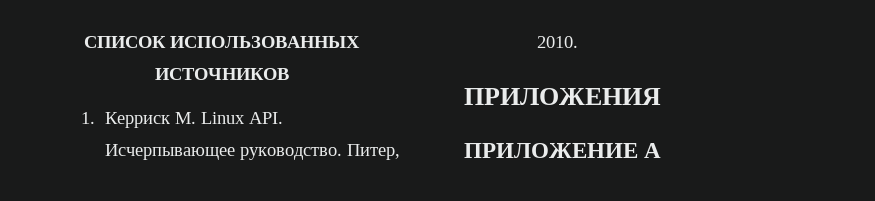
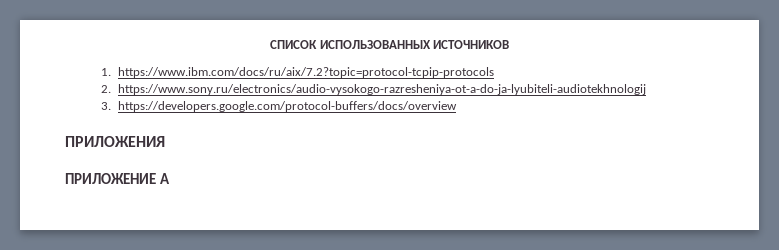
[105,112,284,128] [105,144,401,160] [537,36,579,48] Керриск М. Linux API. Исчерпывающее руководство. Питер, 2010. -> [118,67,495,78] [100,84,647,95] [100,101,458,112] https://www.ibm.com/docs/ru/aix/7.2?topic=protocol-tcpip-protocols // 2. https://www.sony.ru/electronics/audio-vysokogo-razresheniya-ot-a-do-ja-lyubiteli-audiotekhnologij // 3. https://developers.google.com/protocol-buffers/docs/overview

